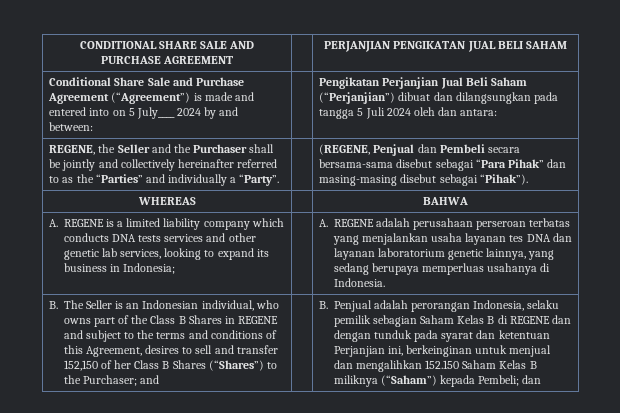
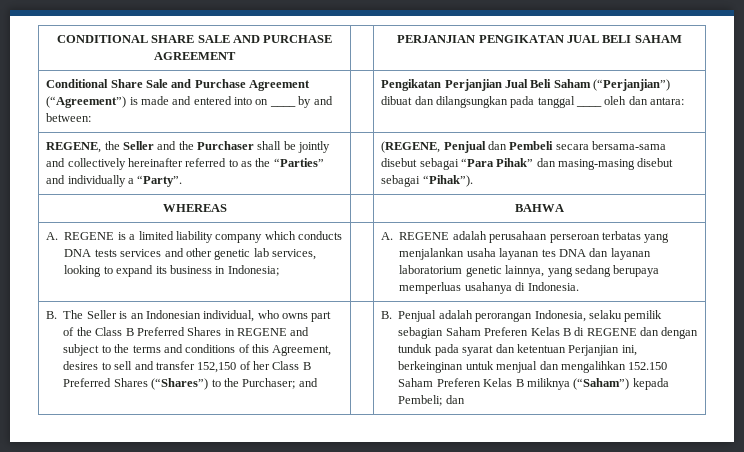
[128,107,201,119] 5 July____ 2024 -> [269,105,296,107] ____
[319,107,411,119] tangga 5 Juli 2024 -> [537,96,603,108] tanggal ____
(186, 320) none -> [136,327,185,336] Preferred
(170, 365) none -> [63,378,112,387] Preferred
(455, 319) none -> [484,327,529,336] Preferen
(497, 364) none -> [436,378,481,387] Preferen

